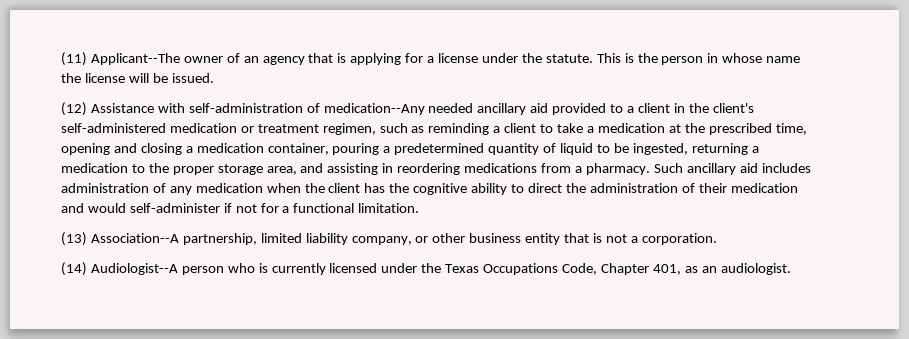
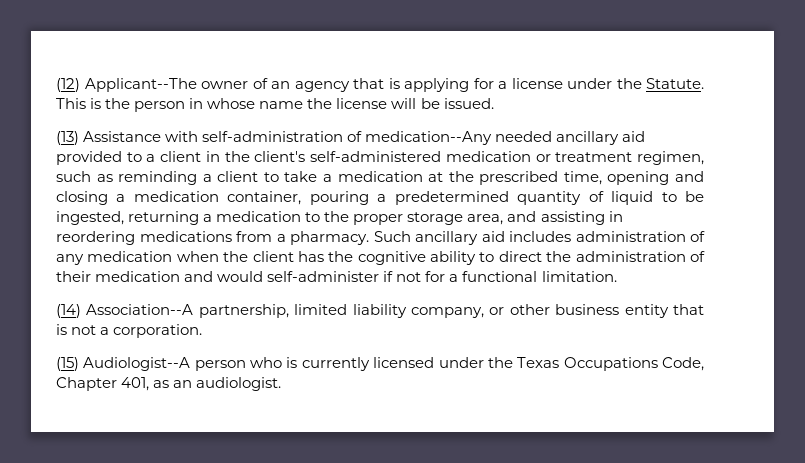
[61,52,87,66] (11) -> [56,78,80,92] (12)
[545,54,593,63] statute. -> [646,78,704,89] Statute.
[61,102,87,116] (12) -> [56,131,79,145] (13)
[61,232,87,246] (13) -> [56,304,81,318] (14)
[61,262,87,276] (14) -> [56,357,79,371] (15)

